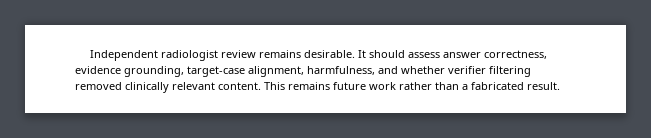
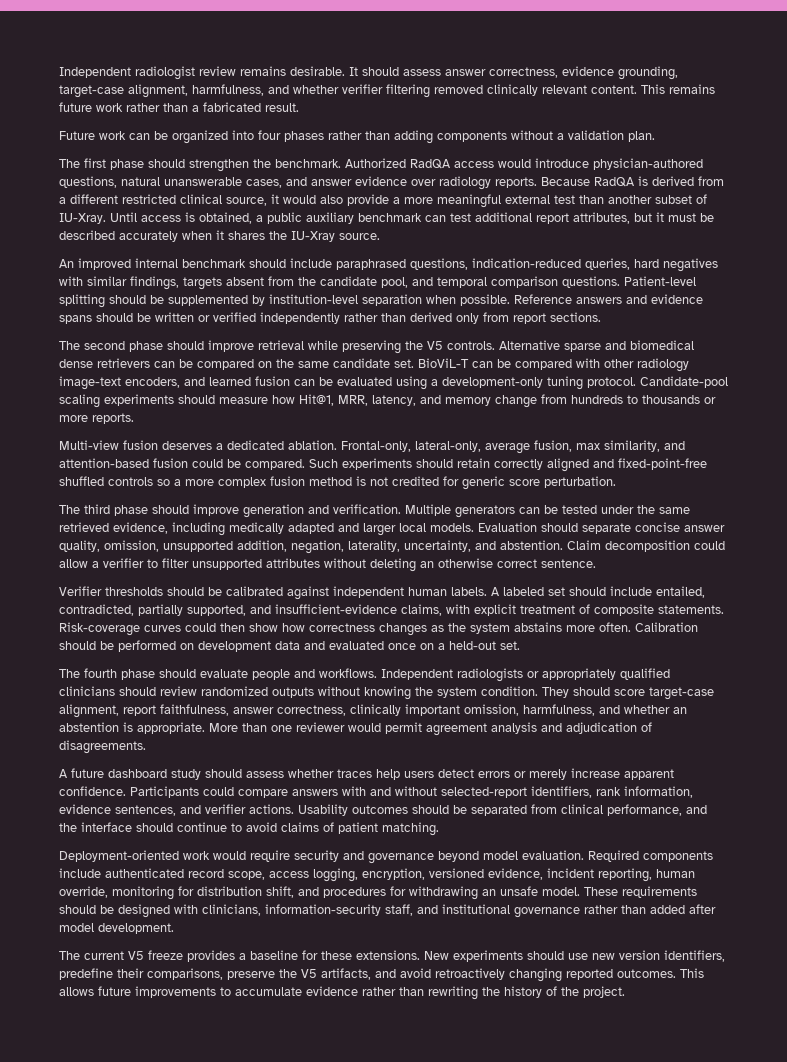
(560, 86) none -> [59,130,655,144] [59,158,703,172] [59,176,724,190] [59,194,707,208] [59,212,714,224] [59,230,380,242] [59,258,718,272] [59,276,696,290] [59,294,703,308] [59,312,601,324] [59,340,694,354] [59,358,689,372] [59,376,728,390] [59,394,716,408] [59,413,134,424] [59,440,685,454] [59,458,707,472] [59,476,616,490] [59,504,690,518] [59,522,725,536] [59,540,725,554] [59,558,596,572] [59,586,705,600] [59,604,724,616] [59,622,698,636] [59,640,520,652] [59,668,670,682] [59,686,714,700] [59,704,687,718] [59,722,652,736] [59,740,146,754] [59,768,674,780] [59,786,693,798] [59,804,707,816] [59,822,439,836] [59,850,713,864] [59,868,695,882] [59,886,697,900] [59,904,716,918] [59,923,174,934] [59,950,725,962] [59,968,704,982] [59,986,625,1000] // Future work can be organized into four phases rather than adding components without a validation plan. // The first phase should strengthen the benchmark. Authorized RadQA access would introduce physician-authored questions, natural unanswerable cases, and answer evidence over radiology reports. Because RadQA is derived from a different restricted clinical source, it would also provide a more meaningful external test than another subset of IU-Xray. Until access is obtained, a public auxiliary benchmark can test additional report attributes, but it must be described accurately when it shares the IU-Xray source. // An improved internal benchmark should include paraphrased questions, indication-reduced queries, hard negatives with similar findings, targets absent from the candidate pool, and temporal comparison questions. Patient-level splitting should be supplemented by institution-level separation when possible. Reference answers and evidence spans should be written or verified independently rather than derived only from report sections. // The second phase should improve retrieval while preserving the V5 controls. Alternative sparse and biomedical dense retrievers can be compared on the same candidate set. BioViL-T can be compared with other radiology image-text encoders, and learned fusion can be evaluated using a development-only tuning protocol. Candidate-pool scaling experiments should measure how Hit@1, MRR, latency, and memory change from hundreds to thousands or more reports. // Multi-view fusion deserves a dedicated ablation. Frontal-only, lateral-only, average fusion, max similarity, and attention-based fusion could be compared. Such experiments should retain correctly aligned and fixed-point-free shuffled controls so a more complex fusion method is not credited for generic score perturbation. // The third phase should improve generation and verification. Multiple generators can be tested under the same retrieved evidence, including medically adapted and larger local models. Evaluation should separate concise answer quality, omission, unsupported addition, negation, laterality, uncertainty, and abstention. Claim decomposition could allow a verifier to filter unsupported attributes without deleting an otherwise correct sentence. // Verifier thresholds should be calibrated against independent human labels. A labeled set should include entailed, contradicted, partially supported, and insufficient-evidence claims, with explicit treatment of composite statements. Risk-coverage curves could then show how correctness changes as the system abstains more often. Calibration should be performed on development data and evaluated once on a held-out set. // The fourth phase should evaluate people and workflows. Independent radiologists or appropriately qualified clinicians should review randomized outputs without knowing the system condition. They should score target-case alignment, report faithfulness, answer correctness, clinically important omission, harmfulness, and whether an abstention is appropriate. More than one reviewer would permit agreement analysis and adjudication of disagreements. // A future dashboard study should assess whether traces help users detect errors or merely increase apparent confidence. Participants could compare answers with and without selected-report identifiers, rank information, evidence sentences, and verifier actions. Usability outcomes should be separated from clinical performance, and the interface should continue to avoid claims of patient matching. // Deployment-oriented work would require security and governance beyond model evaluation. Required components include authenticated record scope, access logging, encryption, versioned evidence, incident reporting, human override, monitoring for distribution shift, and procedures for withdrawing an unsafe model. These requirements should be designed with clinicians, information-security staff, and institutional governance rather than added after model development. // The current V5 freeze provides a baseline for these extensions. New experiments should use new version identifiers, predefine their comparisons, preserve the V5 artifacts, and avoid retroactively changing reported outcomes. This allows future improvements to accumulate evidence rather than rewriting the history of the project.

